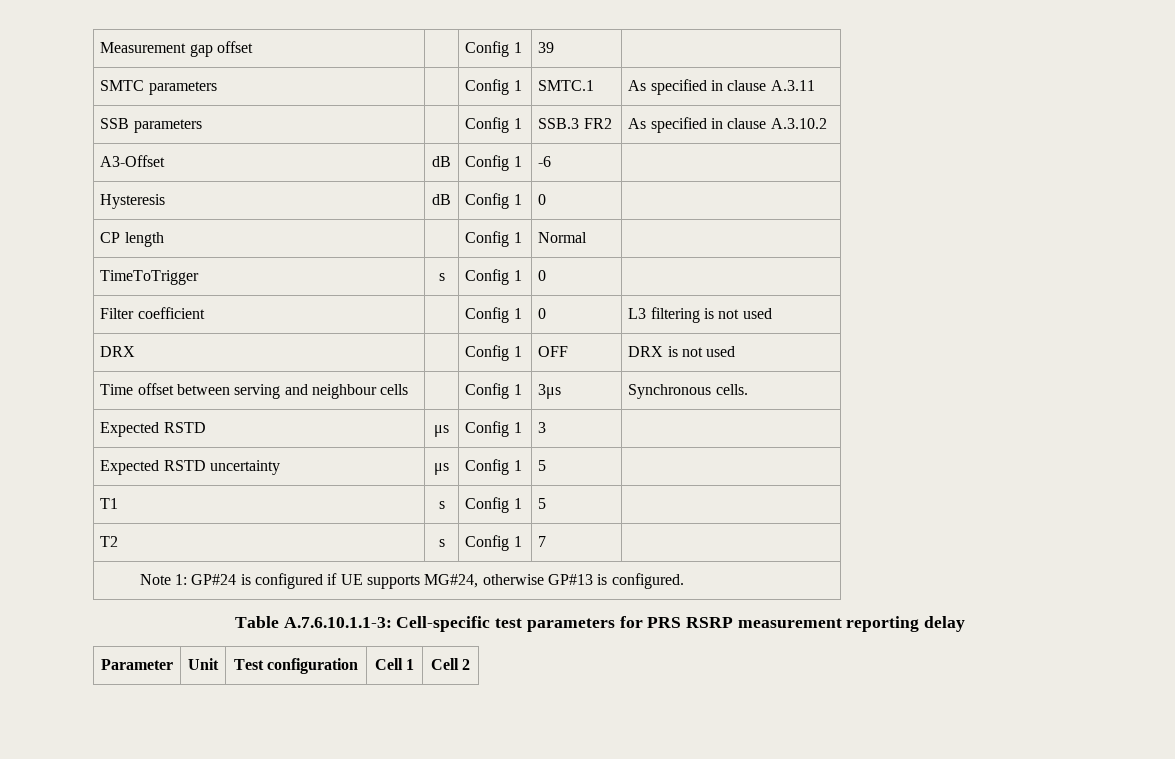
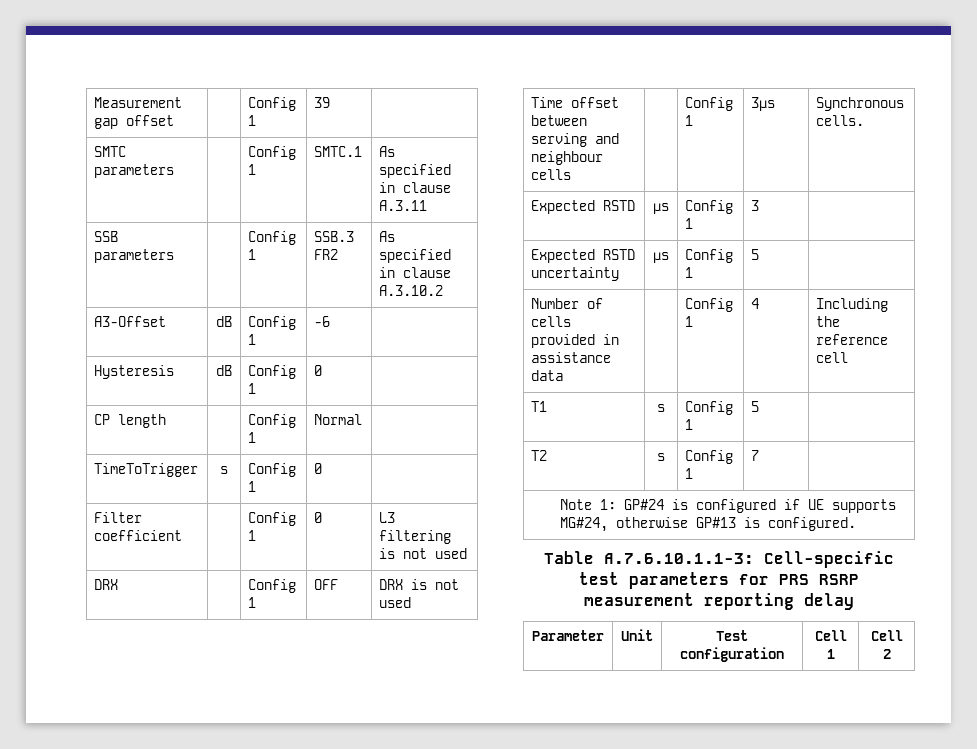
(547, 465) none -> [531,298,604,309] [531,316,572,327] [531,334,620,348] [531,352,612,363] [531,370,564,381] [685,298,734,312] [685,316,694,327] [751,298,760,309] [816,298,889,312] [816,316,841,327] [816,334,889,345] [816,352,849,363] // Number of cells provided in assistance data | | Config 1 | 4 | Including the reference cell

